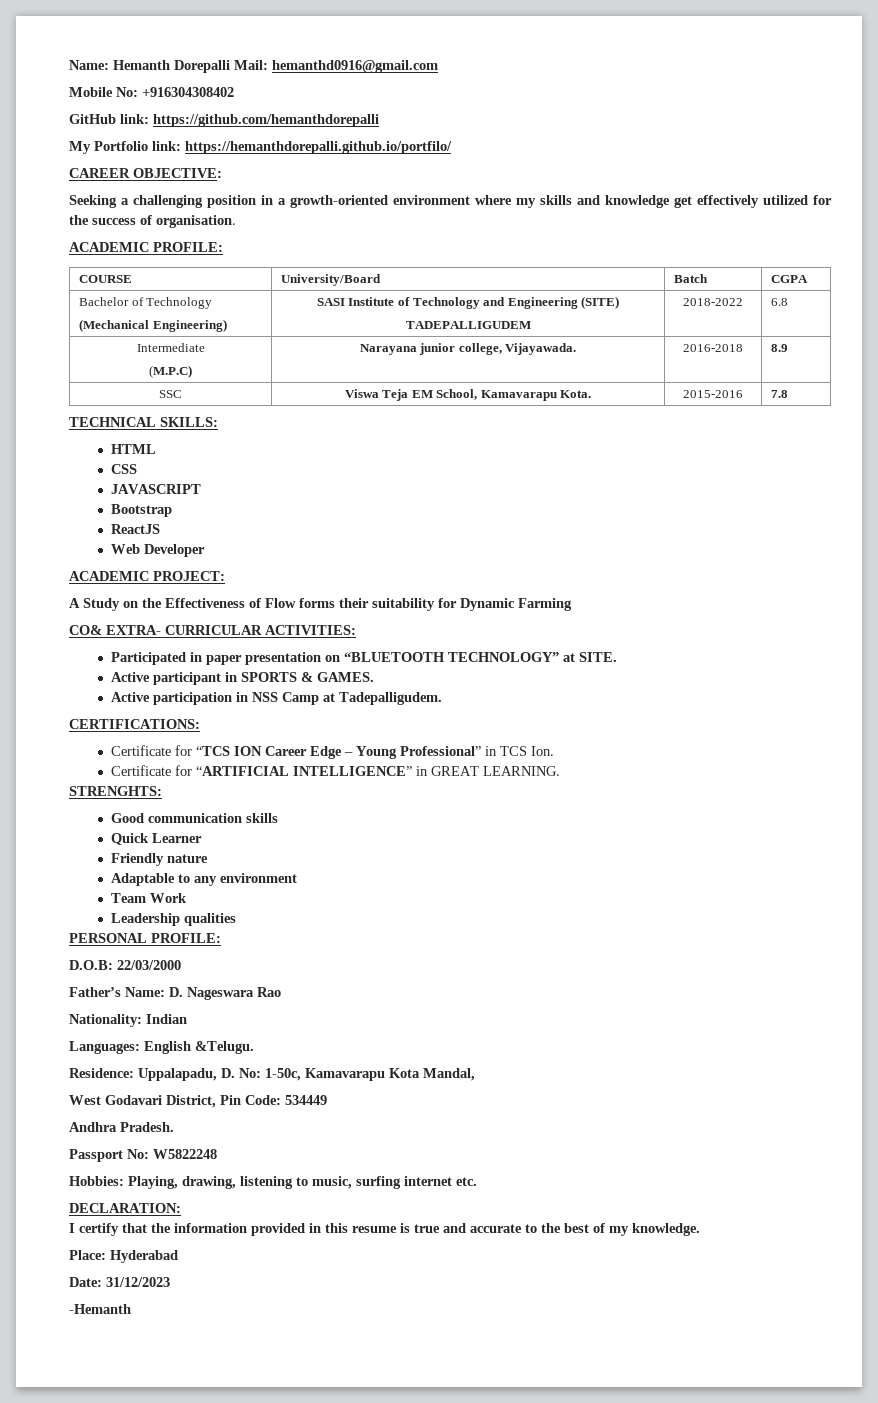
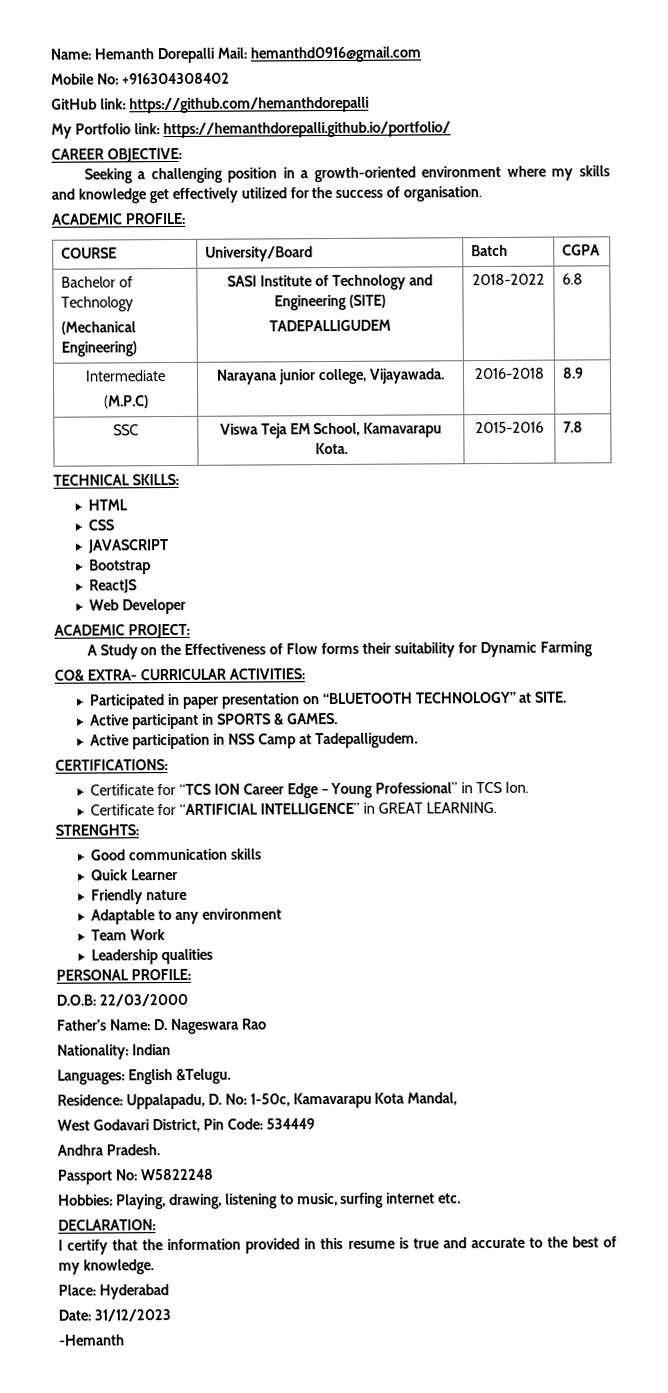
[185,141,452,154] https://hemanthdorepalli.github.io/portfilo/ -> [162,121,451,139] https://hemanthdorepalli.github.io/portfolio/

